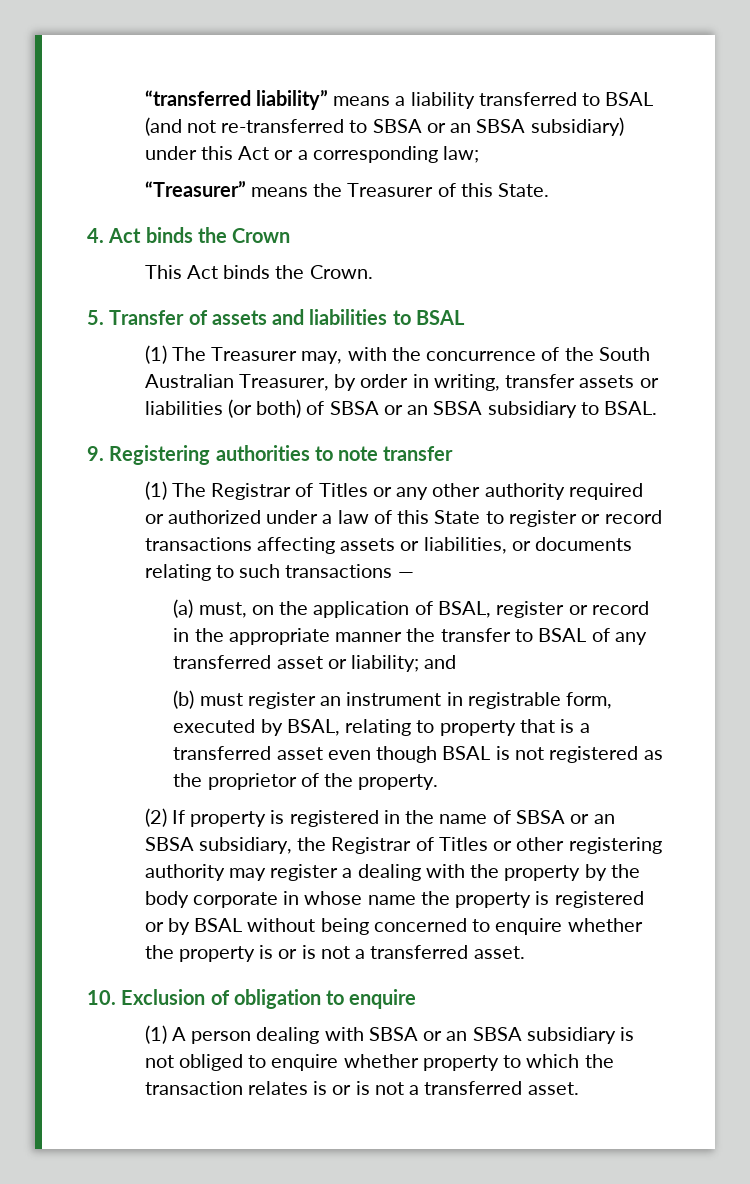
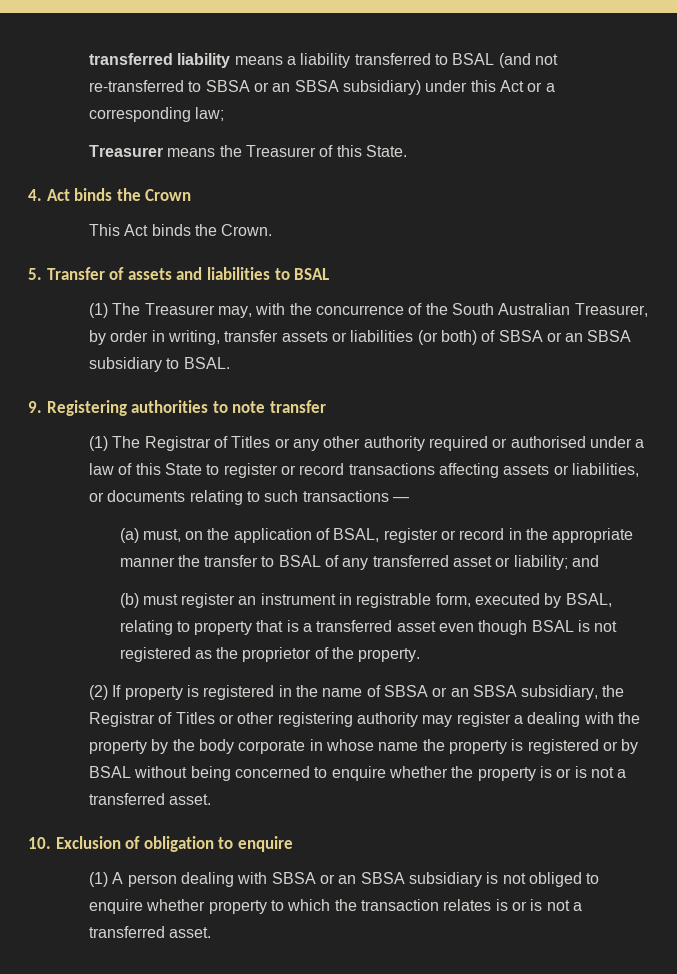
[144,89,328,110] “transferred liability” -> [89,53,231,68] transferred liability
[144,180,246,197] “Treasurer” -> [89,145,164,157] Treasurer
[167,510,261,524] authorized -> [510,436,586,448] authorised

